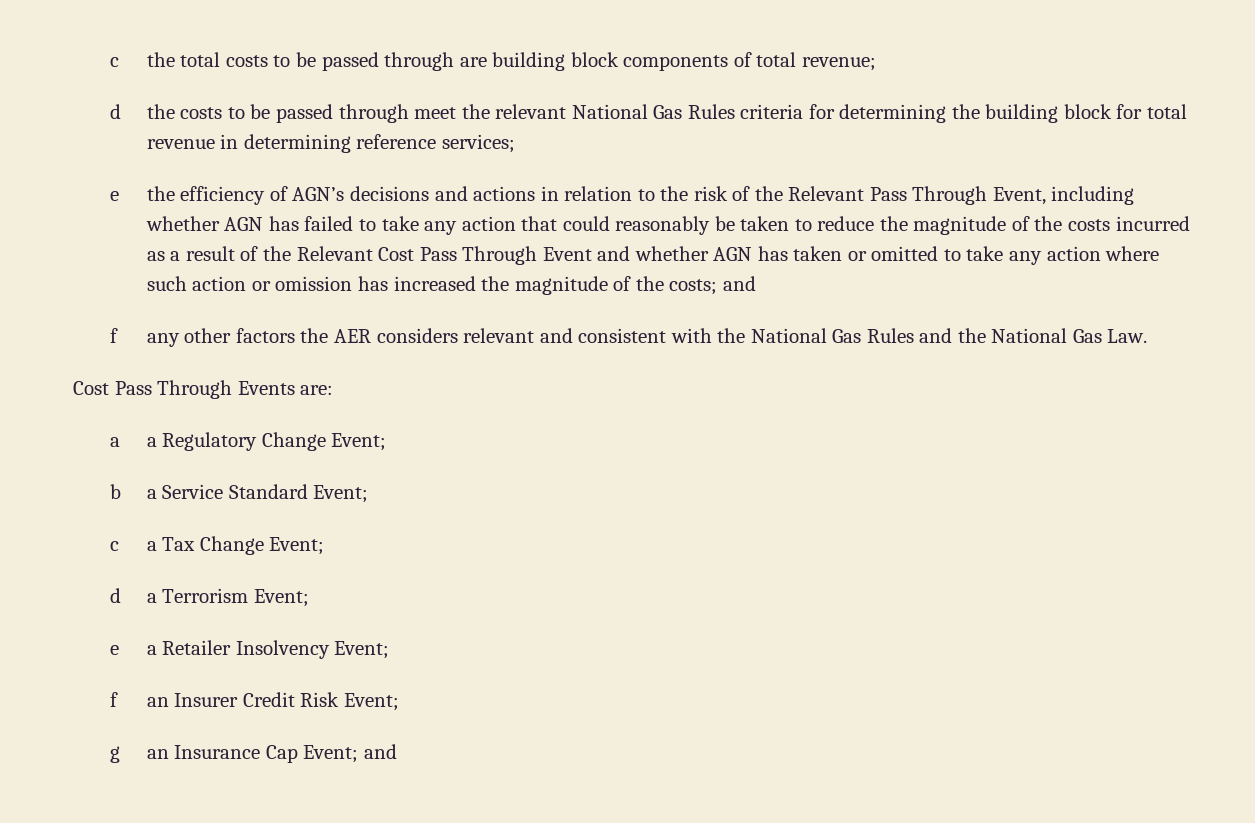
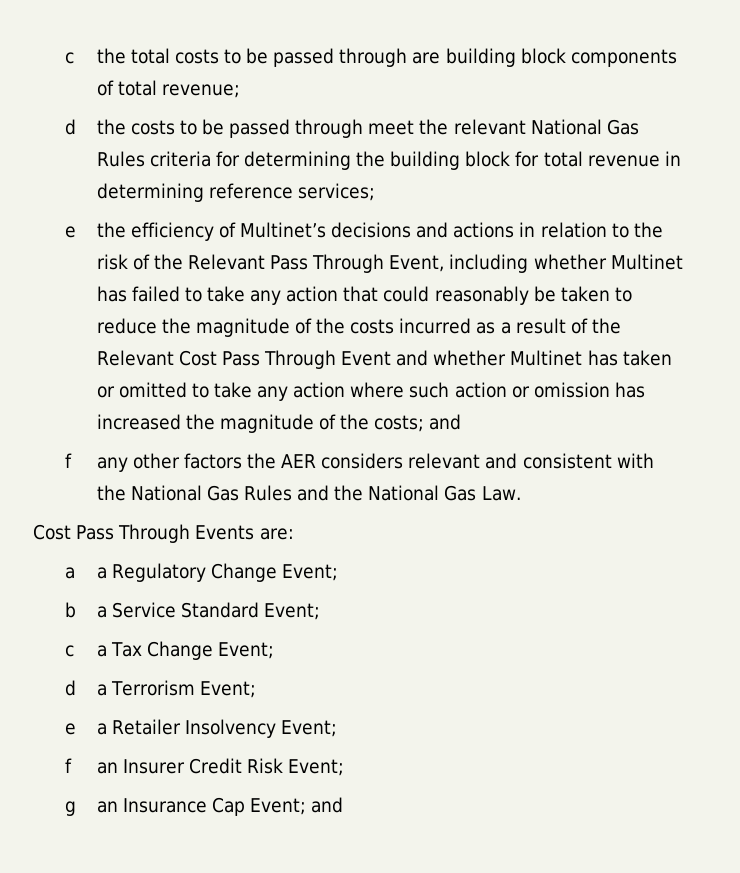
[292,187,345,201] AGN’s -> [239,222,326,238] Multinet’s
[224,217,264,231] AGN -> [610,254,683,270] Multinet
[713,247,753,261] AGN -> [510,350,583,366] Multinet

